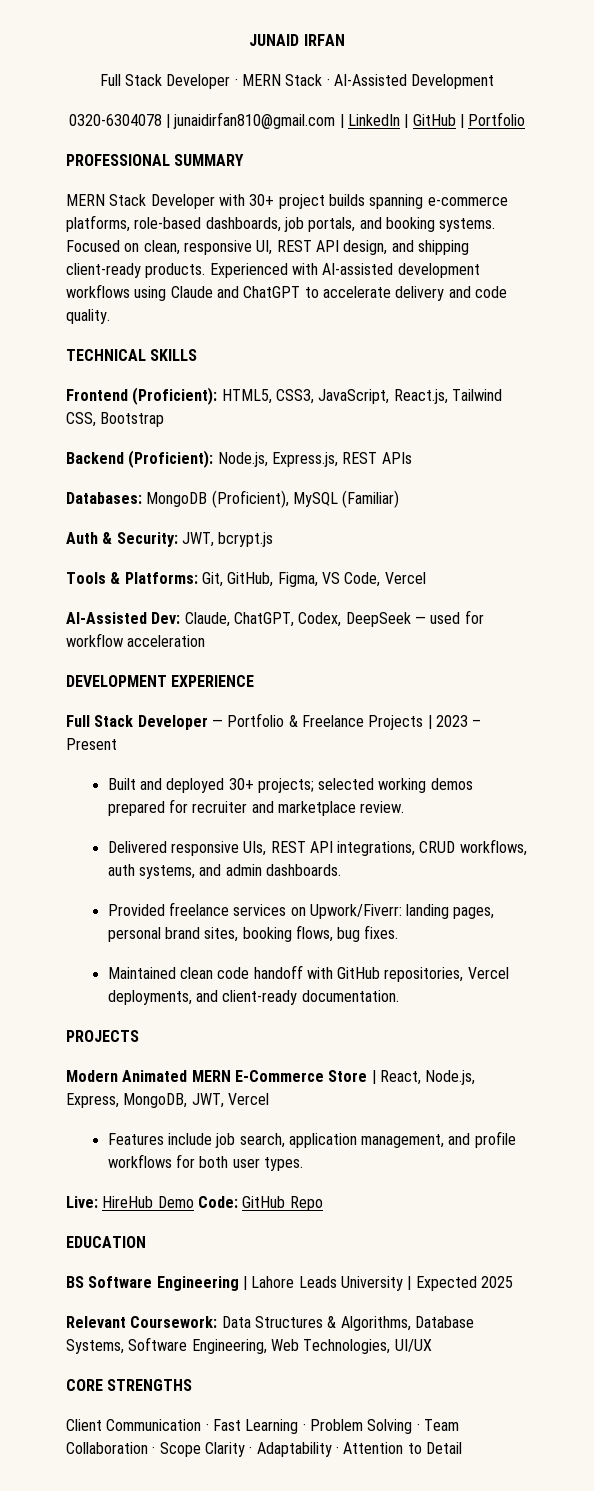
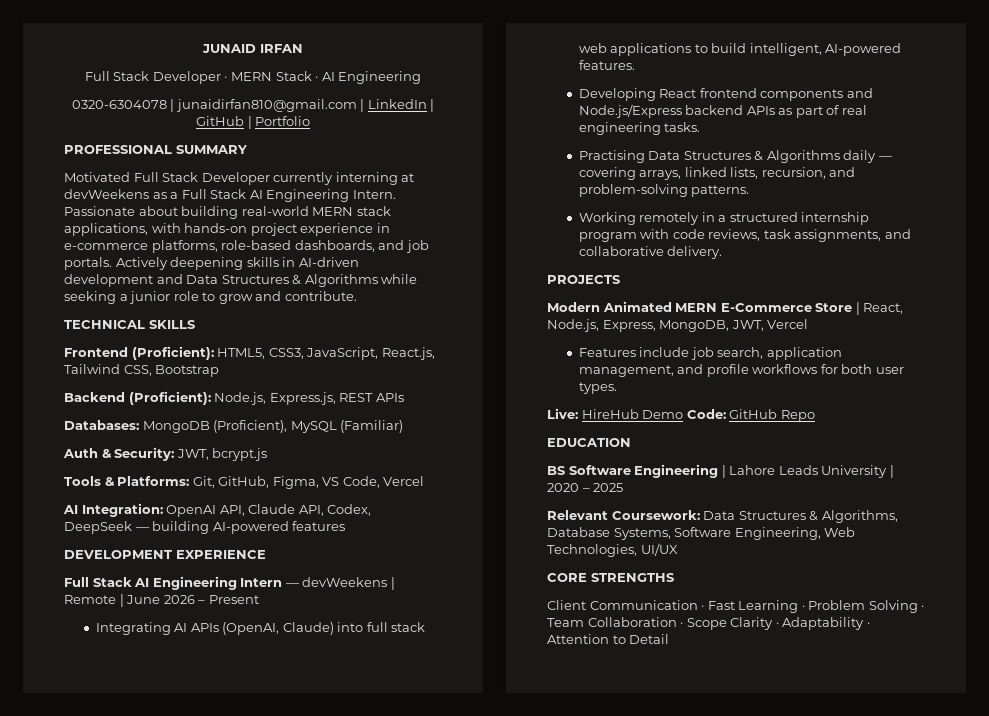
[333,74,495,89] AI-Assisted Development -> [321,71,422,84] AI Engineering
[66,194,508,209] [66,215,496,232] [66,240,469,255] [66,263,480,278] [66,284,507,301] [66,309,110,324] MERN Stack Developer with 30+ project builds spanning e-commerce platforms, role-based dashboards, job portals, and booking systems. Focused on clean, responsive UI, REST API design, and shipping client-ready products. Experienced with AI-assisted development workflows using Claude and ChatGPT to accelerate delivery and code quality. -> [64,172,415,185] [64,189,396,202] [64,206,391,219] [64,223,390,236] [64,240,429,253] [64,257,359,270] [64,274,418,287] [64,291,357,304] Motivated Full Stack Developer currently interning at devWeekens as a Full Stack AI Engineering Intern. Passionate about building real-world MERN stack applications, with hands-on project experience in e-commerce platforms, role-based dashboards, and job portals. Actively deepening skills in AI-driven development and Data Structures & Algorithms while seeking a junior role to grow and contribute.
[66,610,484,627] [66,633,206,647] [66,675,255,687] [66,713,482,730] [66,738,117,750] [107,778,473,793] [107,799,405,816] [107,839,527,856] [107,864,341,879] [107,902,495,919] [107,925,399,942] [107,965,509,982] [107,990,399,1005] AI-Assisted Dev: Claude, ChatGPT, Codex, DeepSeek — used for workflow acceleration // DEVELOPMENT EXPERIENCE // Full Stack Developer — Portfolio & Freelance Projects | 2023 – Present // Built and deployed 30+ projects; selected working demos prepared for recruiter and marketplace review. // Delivered responsive UIs, REST API integrations, CRUD workflows, auth systems, and admin dashboards. // Provided freelance services on Upwork/Fiverr: landing pages, personal brand sites, booking flows, bug fixes. // Maintained clean code handoff with GitHub repositories, Vercel deployments, and client-ready documentation. -> [63,503,372,517] [64,521,346,534] [64,550,266,559] [64,576,395,590] [64,594,259,607] [95,622,426,635] [578,43,902,56] [578,60,635,70] [578,88,873,101] [578,104,867,118] [578,122,701,135] [578,150,892,163] [578,167,856,180] [578,184,750,197] [578,212,870,225] [578,229,911,242] [578,246,723,259] AI Integration: OpenAI API, Claude API, Codex, DeepSeek — building AI-powered features // DEVELOPMENT EXPERIENCE // Full Stack AI Engineering Intern — devWeekens | Remote | June 2026 – Present // Integrating AI APIs (OpenAI, Claude) into full stack web applications to build intelligent, AI-powered features. // Developing React frontend components and Node.js/Express backend APIs as part of real engineering tasks. // Practising Data Structures & Algorithms daily — covering arrays, linked lists, recursion, and problem-solving patterns. // Working remotely in a structured internship program with code reviews, task assignments, and collaborative delivery.
[415,1276,477,1291] Expected -> [547,483,590,492] 2020 –

